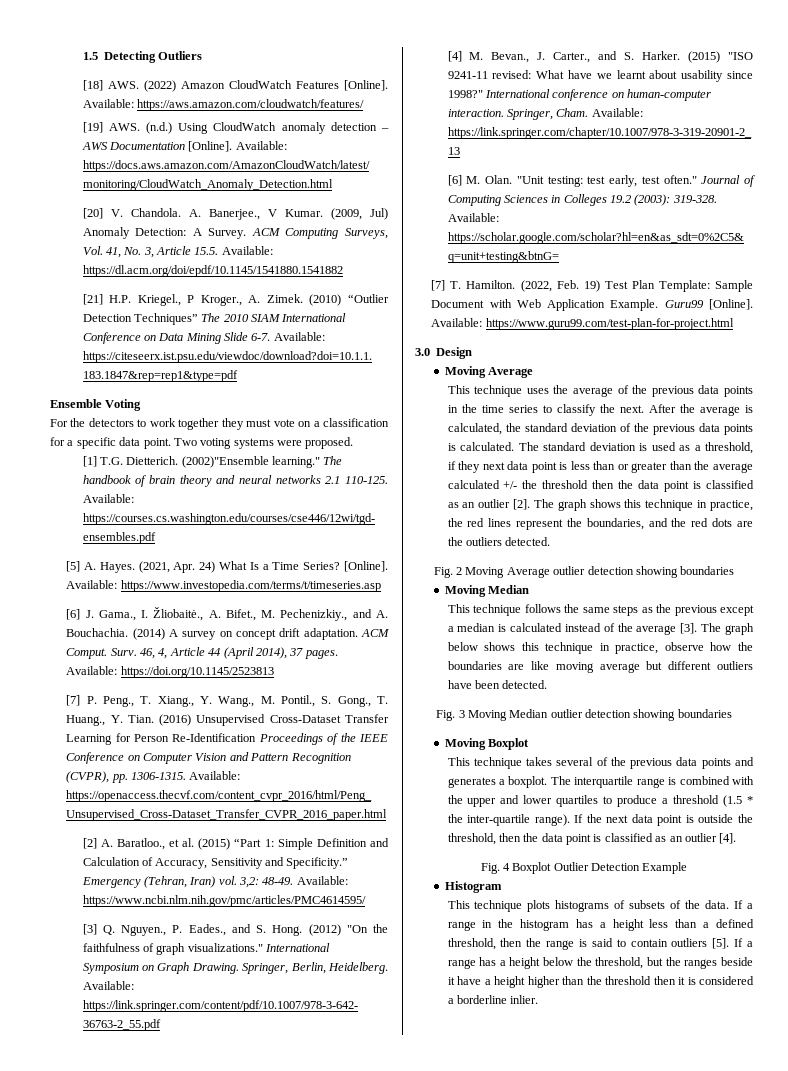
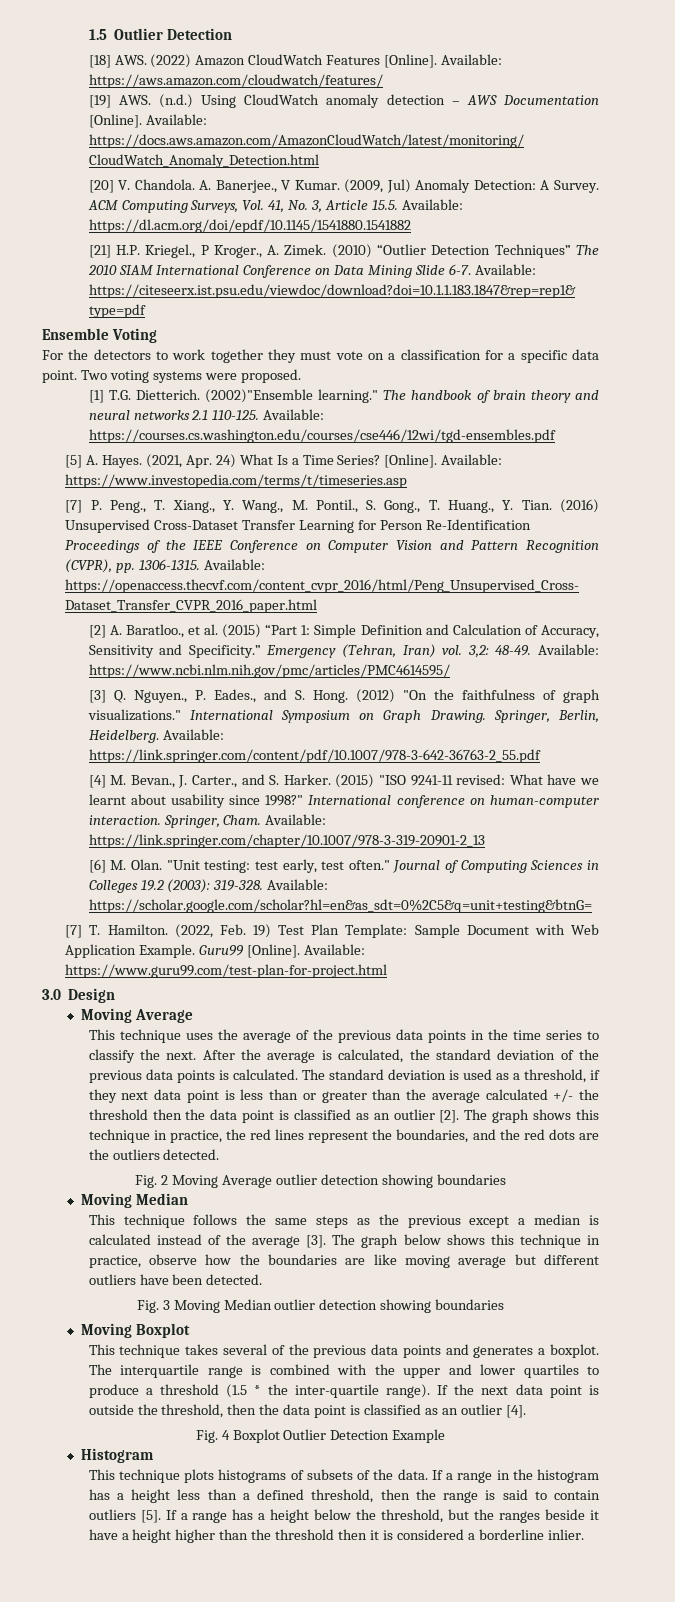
[103,51,203,63] Detecting Outliers -> [113,28,232,40] Outlier Detection
[66,607,388,621] [66,628,389,640] [66,647,338,659] [66,666,274,678] // [6] J. Gama., I. Žliobaitė., A. Bifet., M. Pechenizkiy., and A. Bouchachia. (2014) A survey on concept drift adaptation. ACM Comput. Surv. 46, 4, Article 44 (April 2014), 37 pages. Available: https://doi.org/10.1145/2523813 -> (408, 481) none

